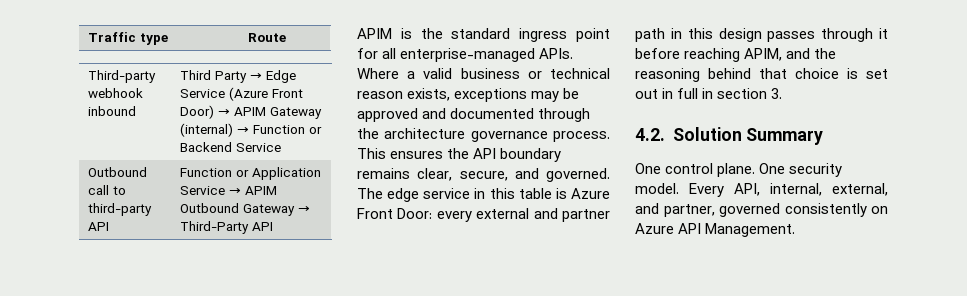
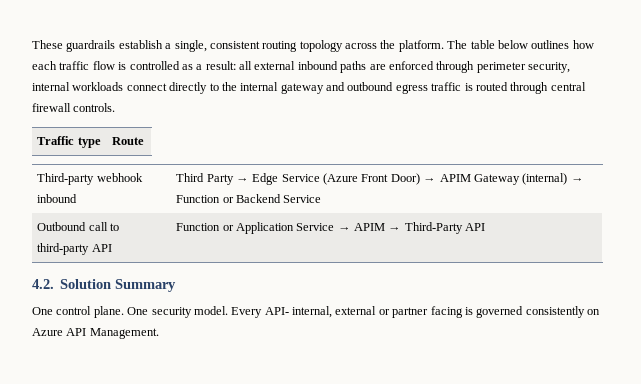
(88, 37) none -> [32,40,594,52] [32,61,570,73] [32,82,586,94] [32,103,116,112] These guardrails establish a single, consistent routing topology across the platform. The table below outlines how each traffic flow is controlled as a result: all external inbound paths are enforced through perimeter security, internal workloads connect directly to the internal gateway and outbound egress traffic is routed through central firewall controls. //
[180,203,296,216] Outbound Gateway -> (386, 227) none
[357,28,610,42] [357,48,574,62] [357,68,610,79] [357,88,580,102] [357,108,591,122] [357,128,610,142] [357,148,562,162] [357,168,610,182] [357,188,610,202] [357,208,610,222] [635,28,888,42] [635,48,837,62] [635,68,888,82] [635,88,783,99] // APIM is the standard ingress point for all enterprise-managed APIs. Where a valid business or technical reason exists, exceptions may be approved and documented through the architecture governance process. This ensures the API boundary remains clear, secure, and governed. The edge service in this table is Azure Front Door: every external and partner path in this design passes through it before reaching APIM, and the reasoning behind that choice is set out in full in section 3. -> (486, 227) none
[734,183,888,196] [635,203,715,217] API, internal, external, and partner, -> [264,306,473,318] API- internal, external or partner facing is

